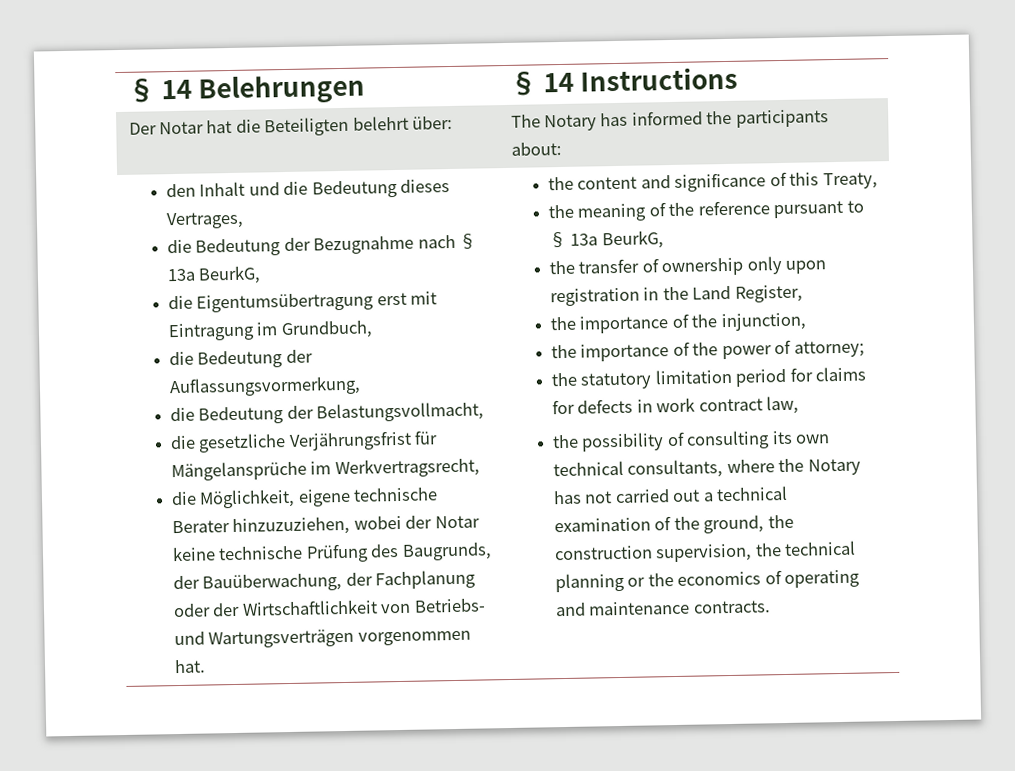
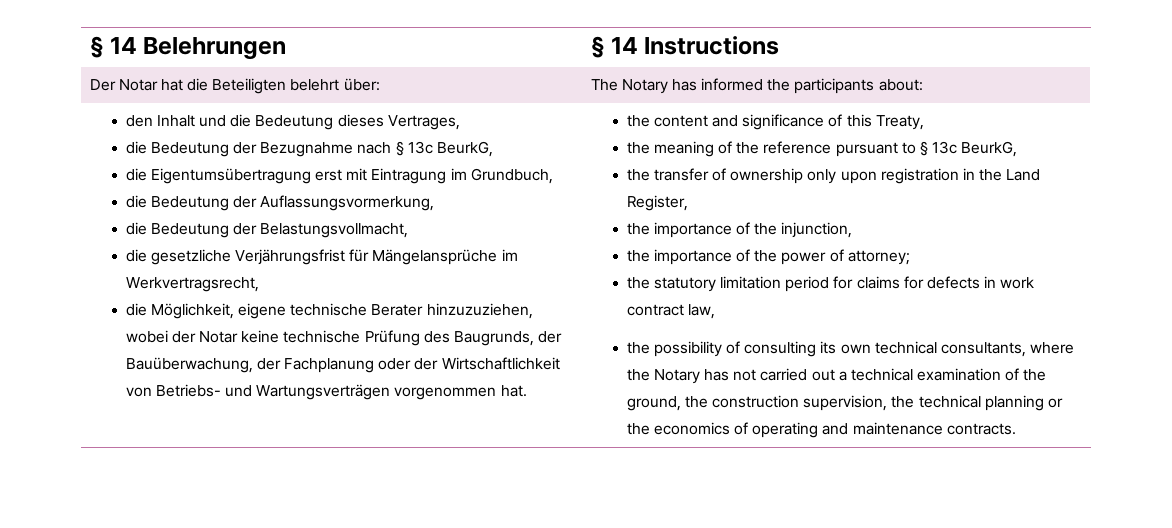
[167,268,197,282] 13a -> [407,141,433,154] 13c
[570,233,599,246] 13a -> [932,141,958,154] 13c

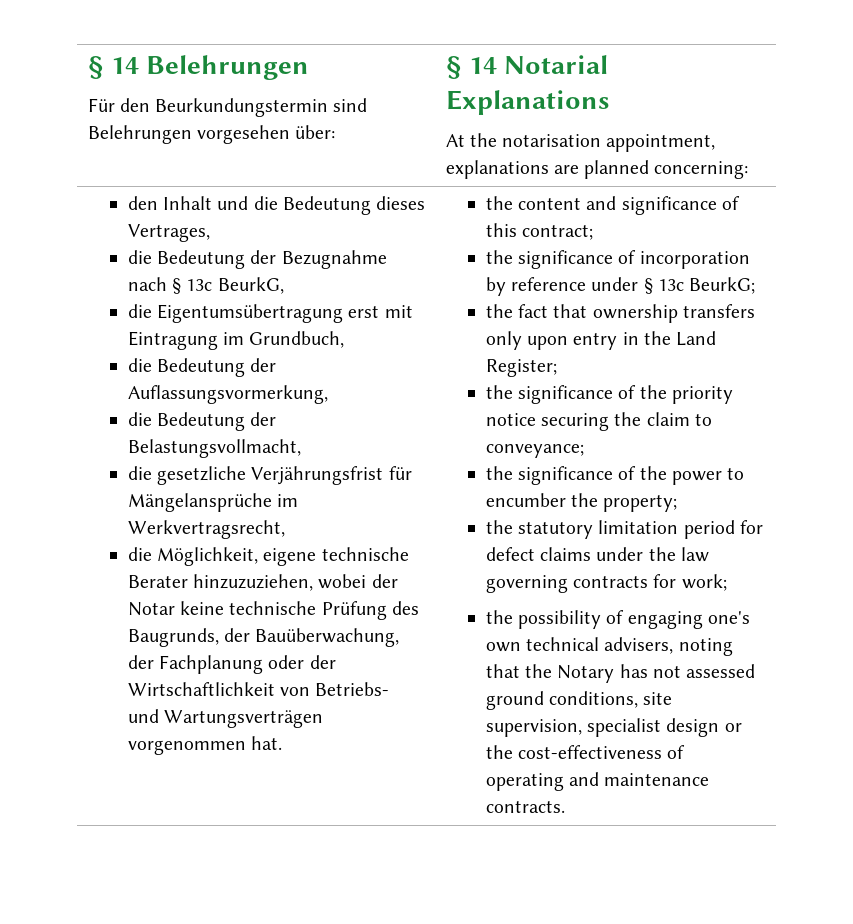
[590,36,780,58] [89,78,380,94] [590,78,923,94] | § 14 Instructions // Der Notar hat die Beteiligten belehrt über: | The Notary has informed the participants about: -> [87,98,368,117] [87,125,336,144] [445,55,609,79] [445,90,610,115] [445,133,716,152] [445,160,749,179] // Für den Beurkundungstermin sind Belehrungen vorgesehen über: | § 14 Notarial Explanations // At the notarisation appointment, explanations are planned concerning:
[875,115,924,130] [626,141,1018,157] [626,168,804,184] Treaty, // the meaning of the reference pursuant to § 13c BeurkG, // the transfer of ownership -> [522,224,594,240] [485,250,750,269] [485,277,756,296] [485,304,755,323] contract; // the significance of incorporation by reference under § 13c BeurkG; // the fact that ownership transfers
[880,168,959,184] registration -> [573,332,618,350] entry
[626,195,688,211] [626,222,853,238] [626,249,732,265] Register, // the importance of the injunction, // the importance -> [485,359,557,377] [485,385,733,404] [485,412,712,431] [485,444,584,458] [485,466,614,485] Register; // the significance of the priority notice securing the claim to conveyance; // the significance
[829,249,910,265] of attorney; -> [727,467,745,480] [485,493,678,512] to encumber the property;
[856,276,1035,289] [626,304,715,319] [626,341,1075,357] [626,368,1047,384] [626,395,1044,411] claims for defects in work contract law, // the possibility of consulting its own technical consultants, where the Notary has not carried out a technical examination of the ground, the construction supervision, the technical planning -> [485,547,709,562] [485,574,727,593] [485,610,750,629] [485,637,733,656] [485,664,756,683] [485,691,673,710] [485,718,720,737] defect claims under the law governing contracts for work; // the possibility of engaging one's own technical advisers, noting that the Notary has not assessed ground conditions, site supervision, specialist design
[653,422,730,435] economics -> [518,745,663,759] cost-effectiveness

